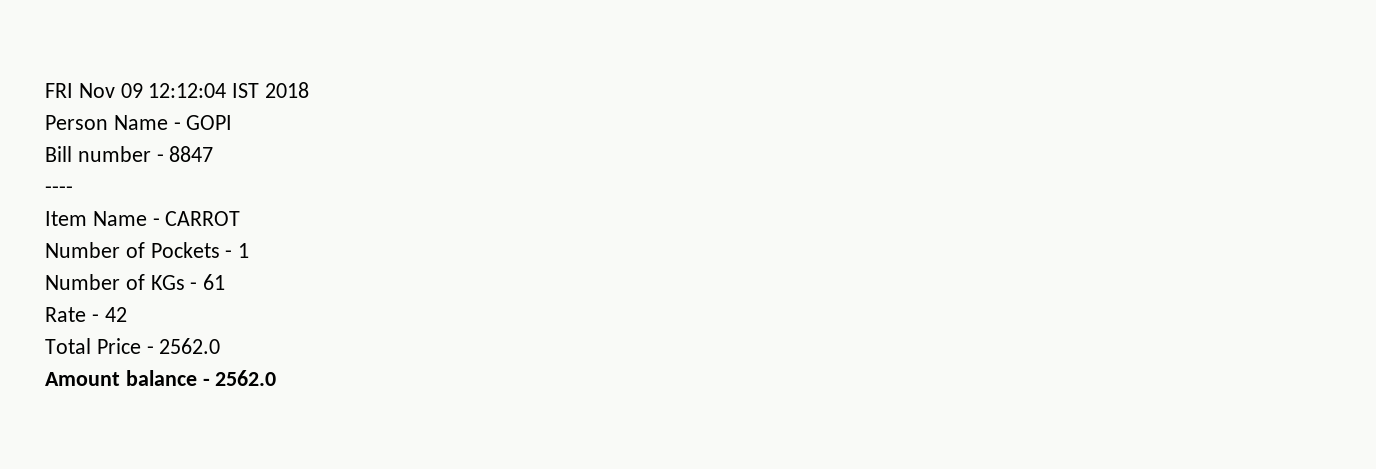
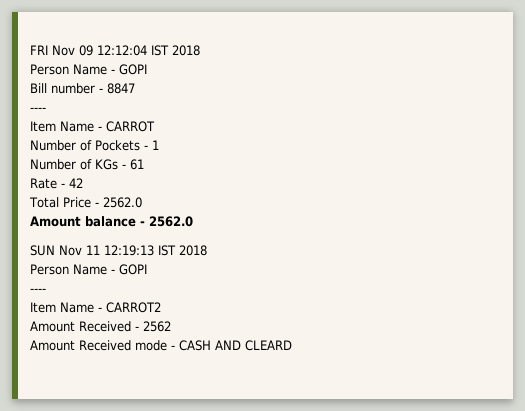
(277, 378) none -> [30,245,207,256] [30,264,147,275] [30,288,46,293] [30,302,161,313] [30,321,171,332] [30,340,292,351] // SUN Nov 11 12:19:13 IST 2018 // Person Name - GOPI // ---- // Item Name - CARROT2 // Amount Received - 2562 // Amount Received mode - CASH AND CLEARD

